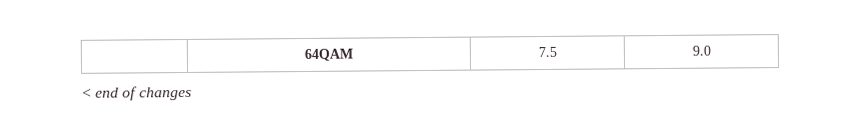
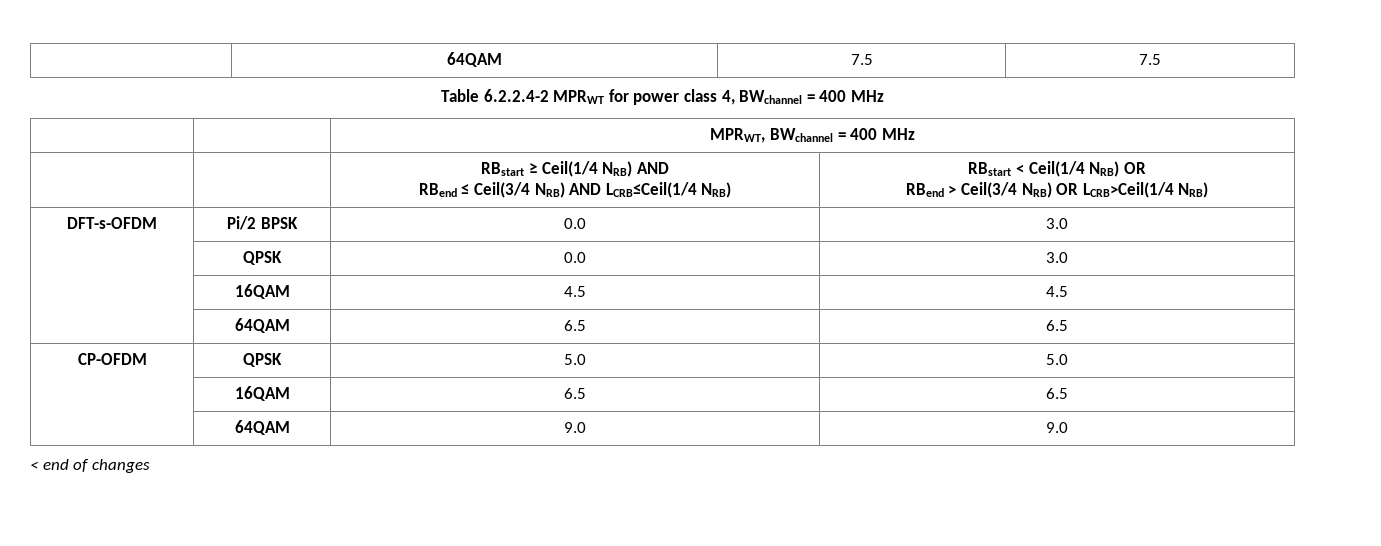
(557, 52) none -> [1139,54,1161,65] [441,89,884,105] [710,128,915,143] [481,161,669,177] [418,182,732,198] [968,161,1146,177] [905,182,1209,198] [67,217,157,229] [227,216,298,230] [564,218,586,229] [1046,218,1068,229] [243,251,282,265] [564,252,586,263] [1046,252,1068,263] [234,284,290,299] [564,286,586,297] [1046,286,1068,297] [234,318,290,333] [564,320,586,331] [1046,320,1068,331] [77,353,147,365] [243,353,282,367] [564,354,586,365] [1046,354,1068,365] [234,386,290,401] [564,388,586,399] [1046,388,1068,399] [234,420,290,435] [564,422,586,433] | 7.5 // Table 6.2.2.4-2 MPRWT for power class 4, BWchannel = 400 MHz // | | MPRWT, BWchannel = 400 MHz // | | RBstart ≥ Ceil(1/4 NRB) AND // RBend ≤ Ceil(3/4 NRB) AND LCRB≤Ceil(1/4 NRB) | RBstart < Ceil(1/4 NRB) OR // RBend > Ceil(3/4 NRB) OR LCRB>Ceil(1/4 NRB) // DFT-s-OFDM | Pi/2 BPSK | 0.0 | 3.0 // | QPSK | 0.0 | 3.0 // | 16QAM | 4.5 | 4.5 // | 64QAM | 6.5 | 6.5 // CP-OFDM | QPSK | 5.0 | 5.0 // | 16QAM | 6.5 | 6.5 // | 64QAM | 9.0

